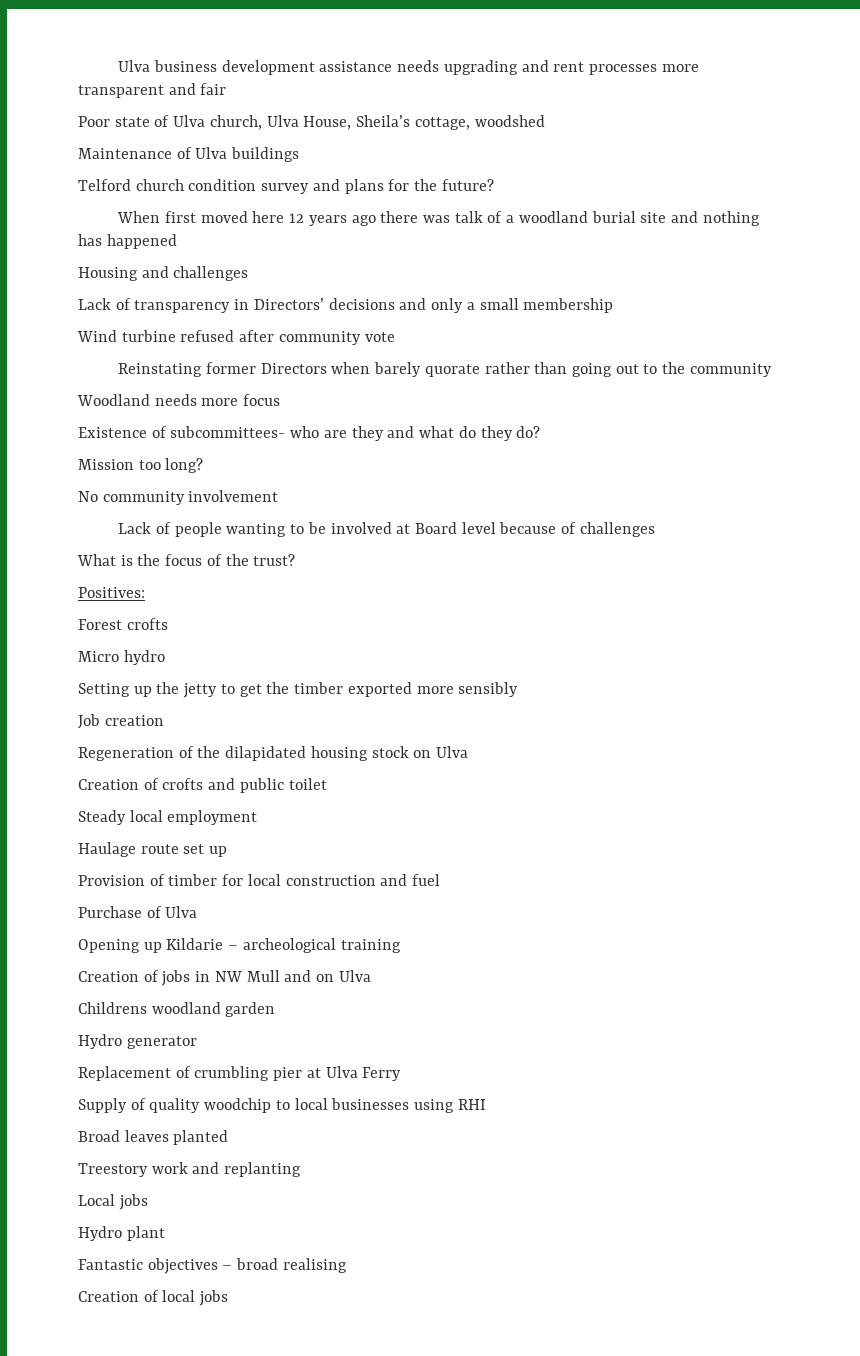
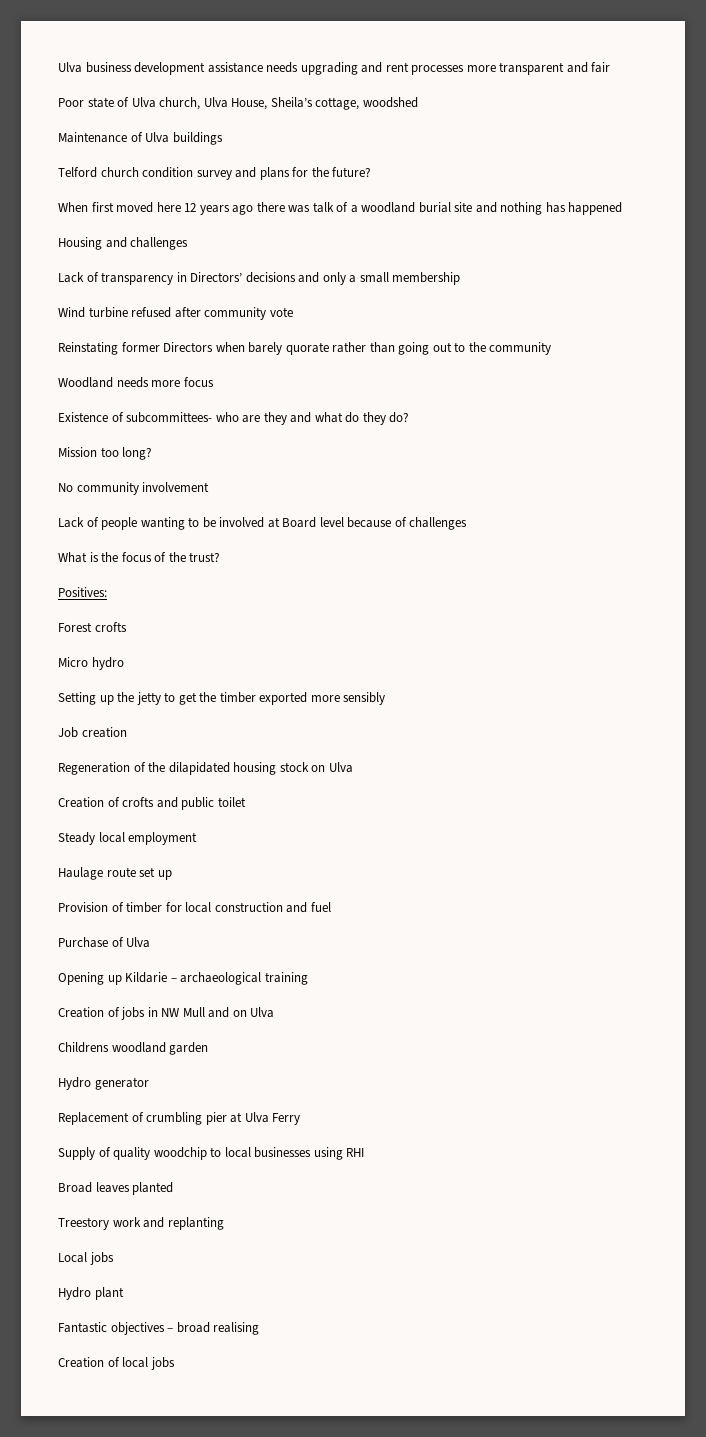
[242,938,336,953] archeological -> [180,972,262,985] archaeological

